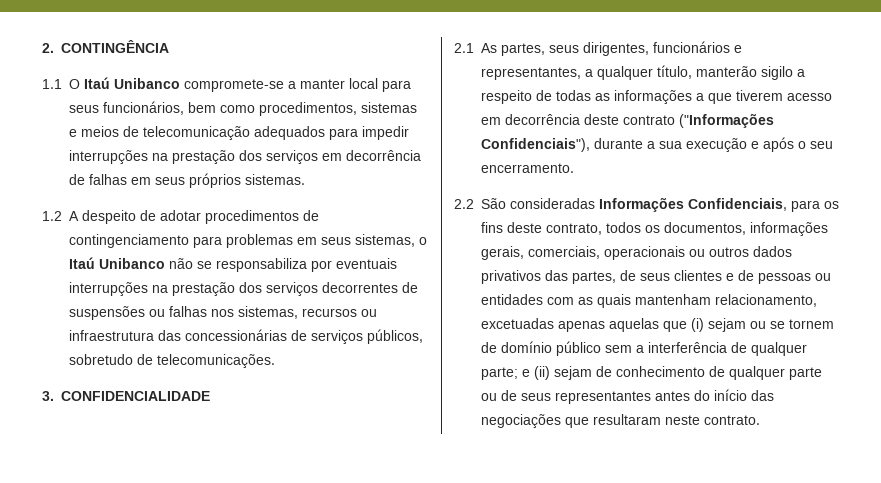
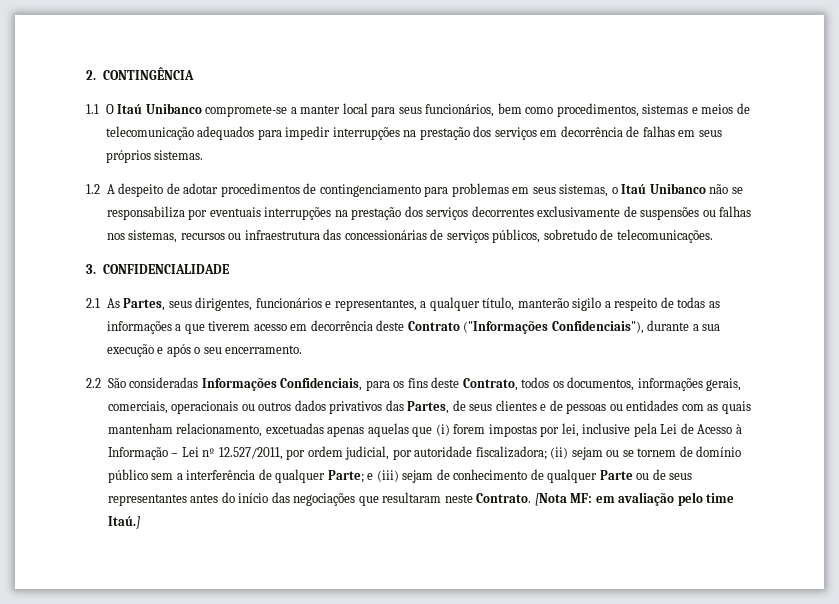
(398, 287) none -> [537,206,621,217] exclusivamente
[501,43,545,56] partes, -> [123,298,166,311] Partes,
[623,115,675,125] contrato -> [407,321,460,331] Contrato
[546,223,602,235] contrato, -> [462,378,518,391] Contrato,
[572,271,616,284] partes, -> [407,401,450,414] Partes,
(704, 325) none -> [453,423,742,437] [107,446,569,460] forem impostas por lei, inclusive pela Lei de Acesso à Informação – Lei nº 12.527/2011, por ordem judicial, por autoridade fiscalizadora; (ii)
[481,366,550,380] parte; e (ii) -> [327,470,399,483] Parte; e (iii)
[789,367,822,380] parte -> [599,470,633,480] Parte
[704,415,760,425] contrato. -> [476,492,735,506] [107,516,140,529] Contrato. [Nota MF: em avaliação pelo time Itaú.]

